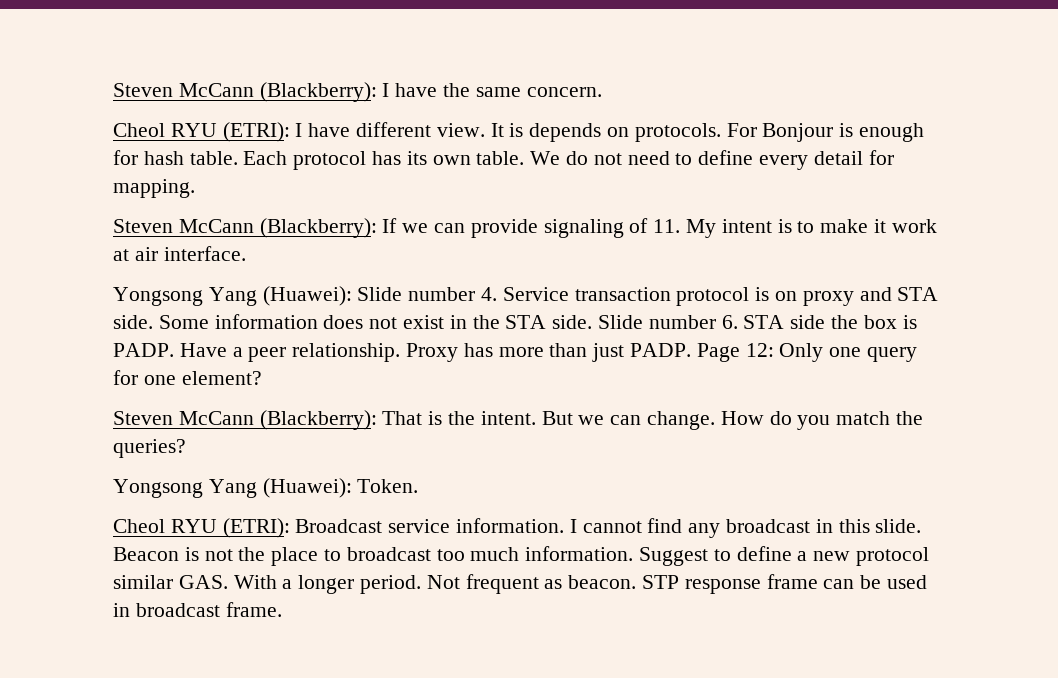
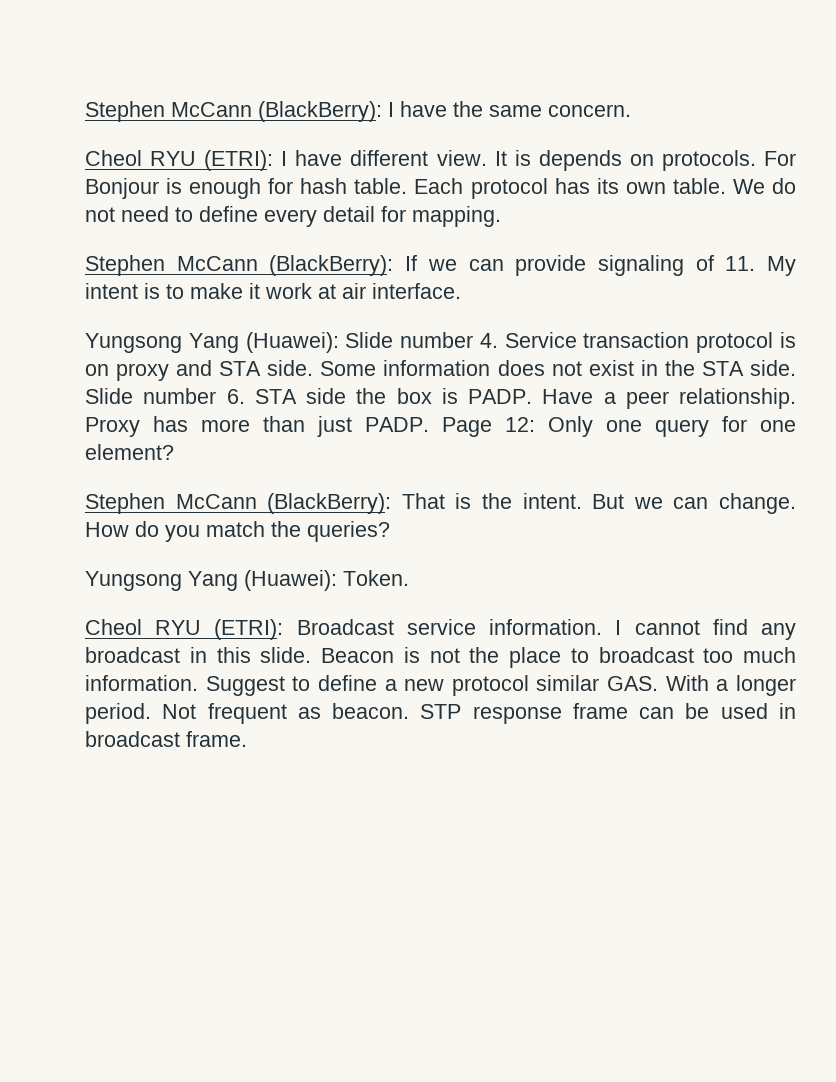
[113,82,377,102] Steven McCann (Blackberry): -> [85,101,382,122] Stephen McCann (BlackBerry):
[113,218,377,238] Steven McCann (Blackberry): -> [85,255,394,276] Stephen McCann (BlackBerry):
[113,287,203,306] Yongsong -> [85,333,182,353] Yungsong
[113,410,377,430] Steven McCann (Blackberry): -> [85,493,392,514] Stephen McCann (BlackBerry):
[113,479,203,498] Yongsong -> [85,571,182,591] Yungsong

